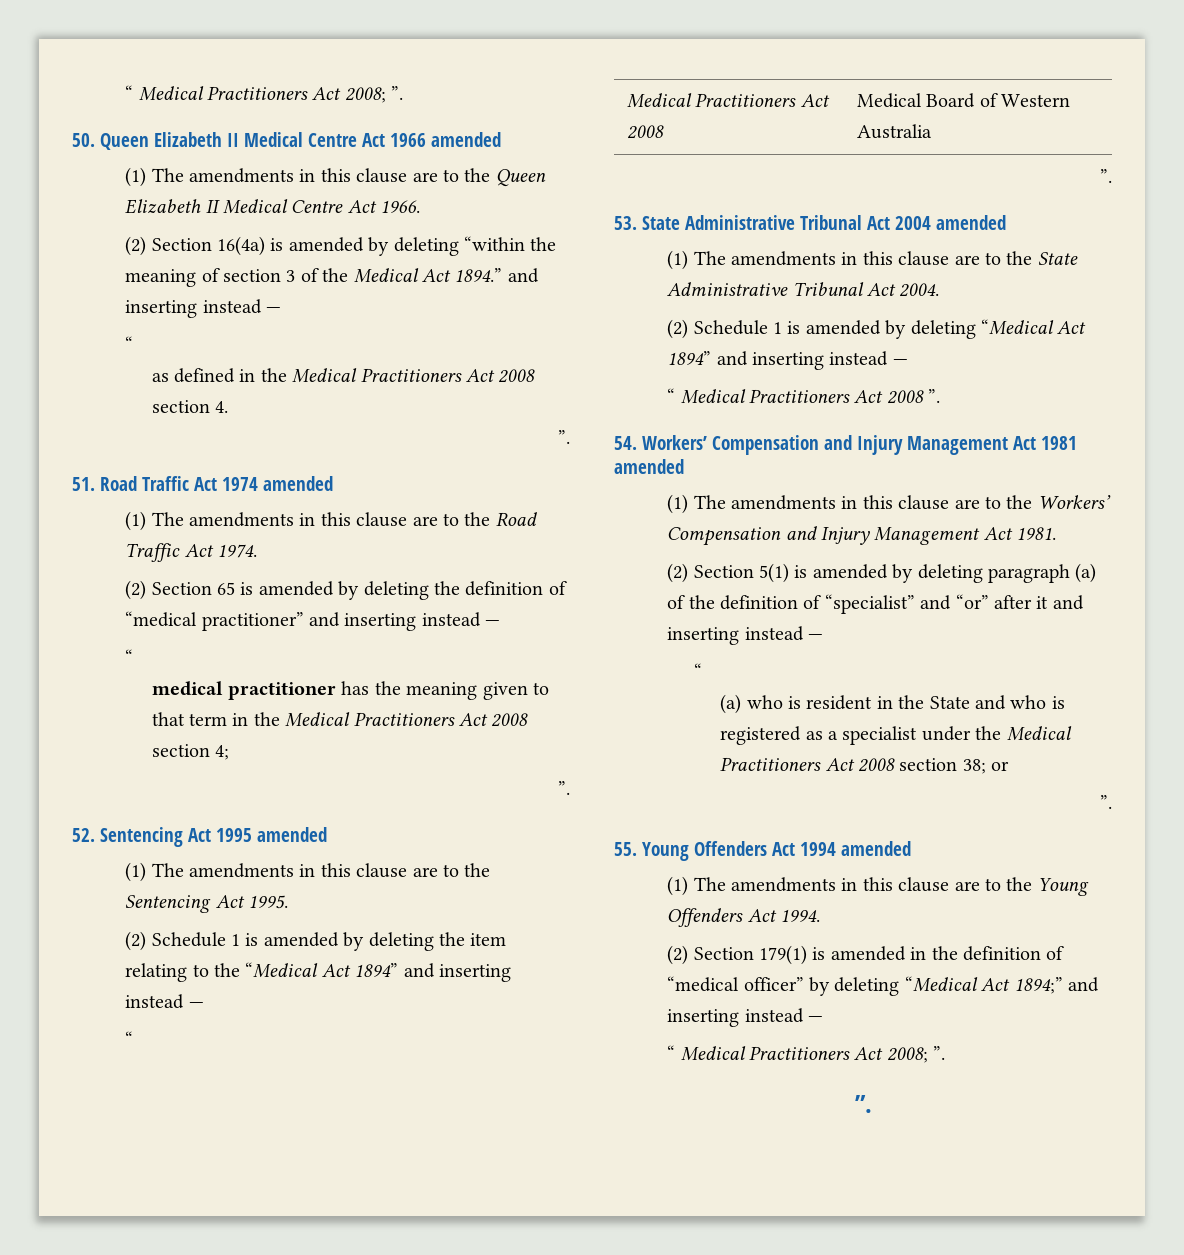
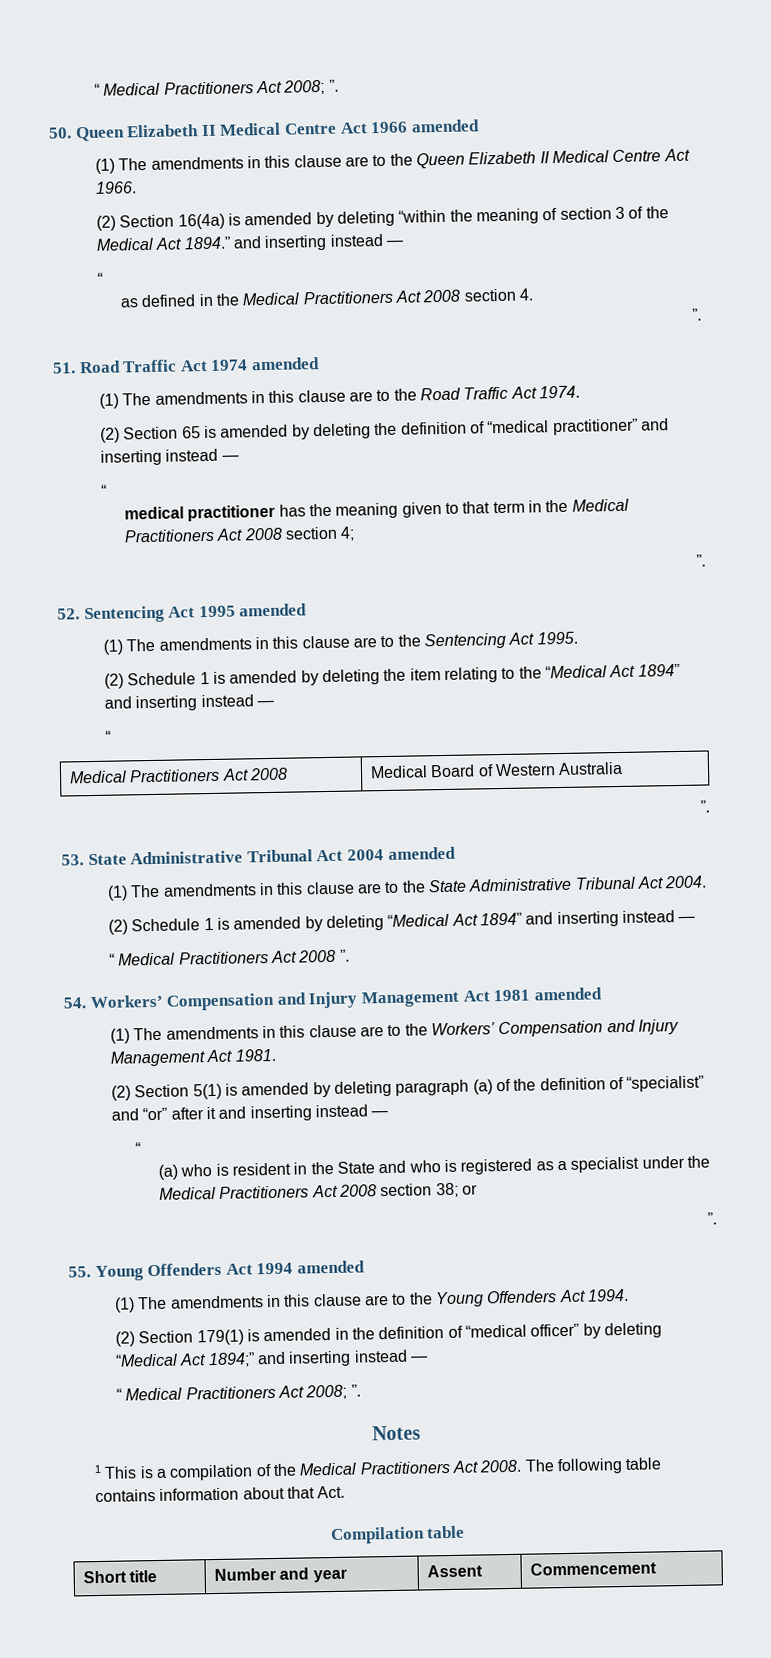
[854,1095,872,1113] ”. -> [371,1425,421,1441] [94,1457,662,1481] [95,1485,346,1503] [329,1525,466,1545] [82,1570,158,1584] [213,1567,347,1583] [426,1564,483,1578] [529,1561,657,1576] Notes // 1 This is a compilation of the Medical Practitioners Act 2008. The following table contains information about that Act. // Compilation table // Short title | Number and year | Assent | Commencement

